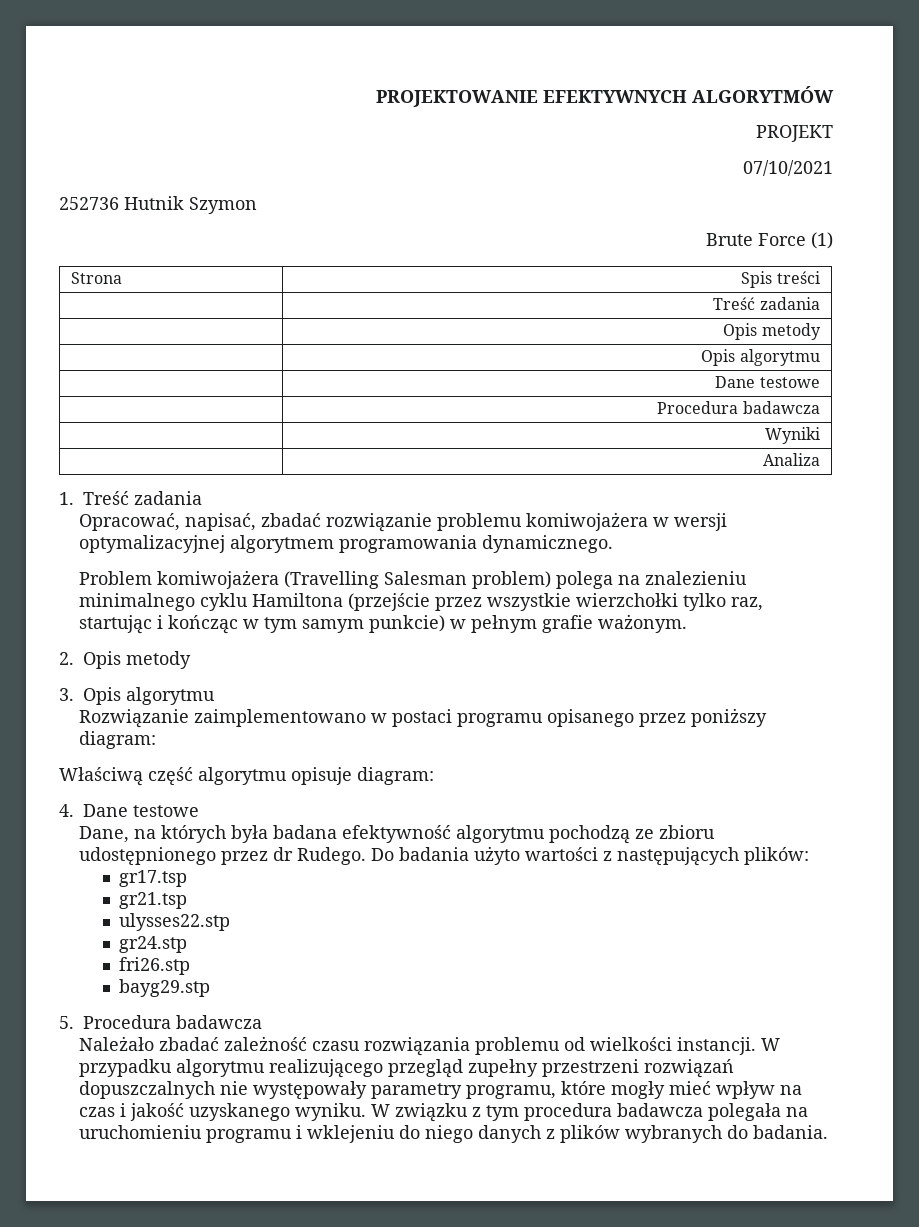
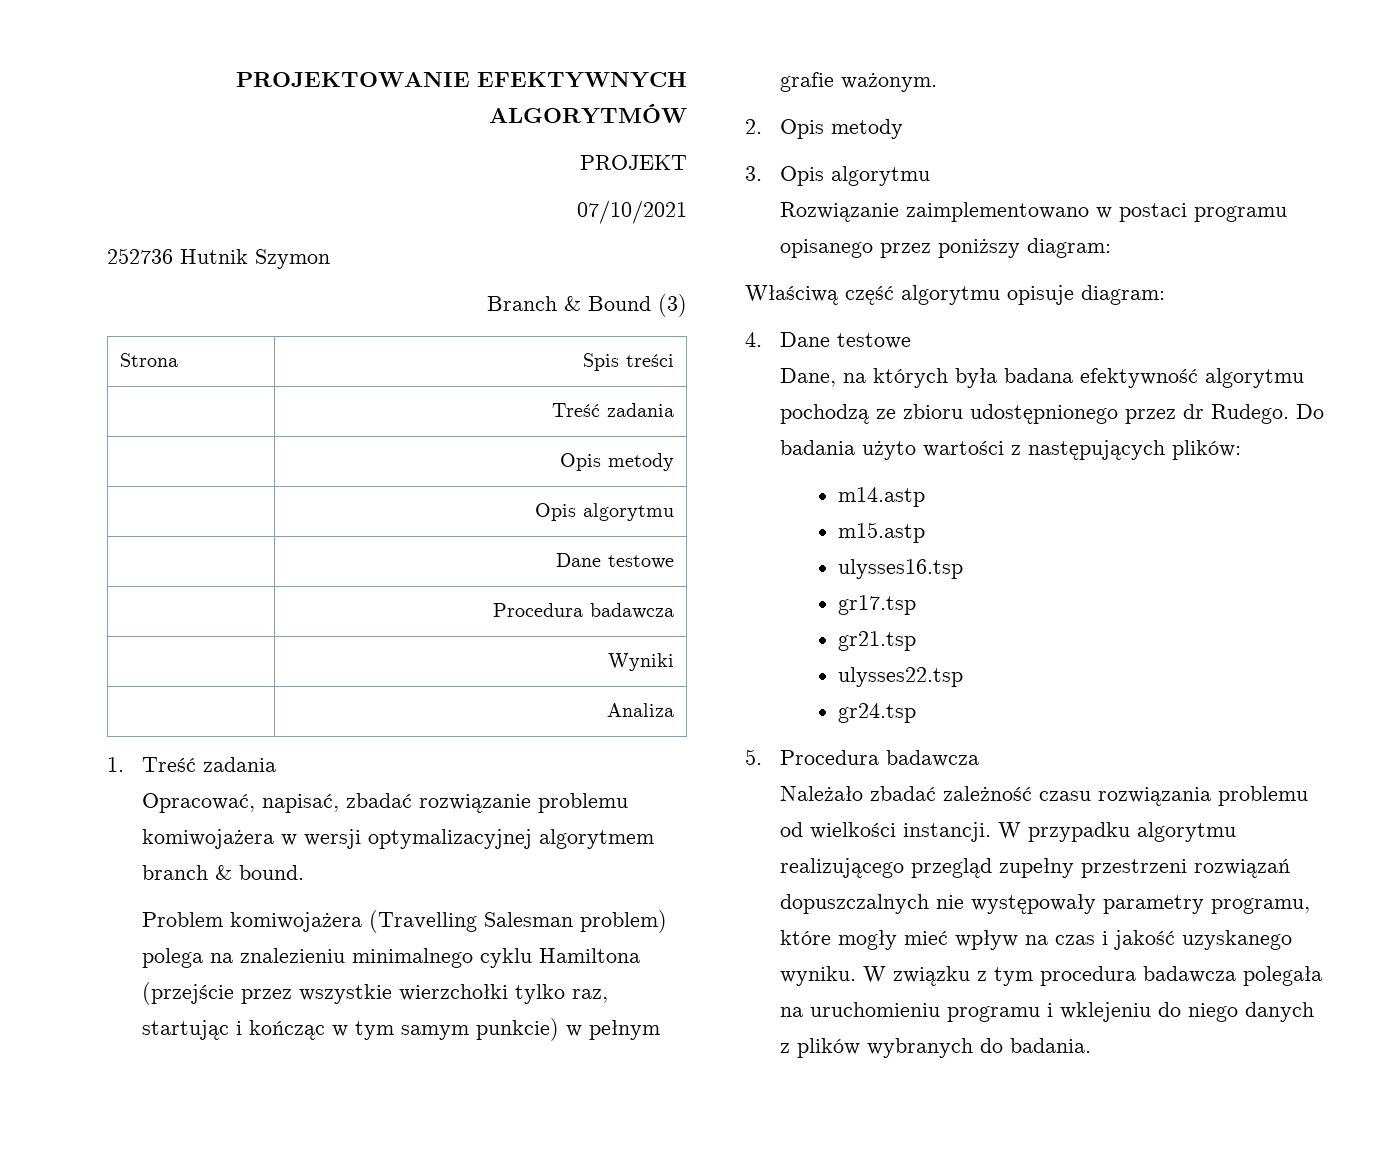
[706,232,833,249] Brute Force (1) -> [487,294,687,317] Branch & Bound (3)
[339,535,614,553] programowania dynamicznego. -> [141,865,304,880] branch & bound.
(810, 856) none -> [838,487,926,507] [838,522,926,543] [838,559,964,579] // m14.astp // m15.astp // ulysses16.tsp
[118,913,230,931] [118,936,187,953] [118,957,190,975] [118,979,210,997] ulysses22.stp // gr24.stp // fri26.stp // bayg29.stp -> [838,667,964,687] [838,703,917,723] ulysses22.tsp // gr24.tsp

